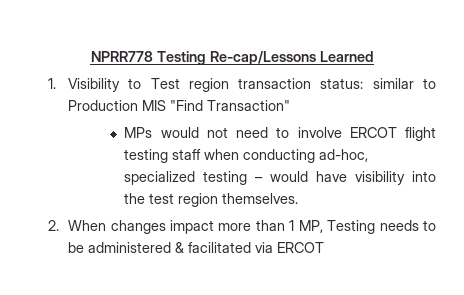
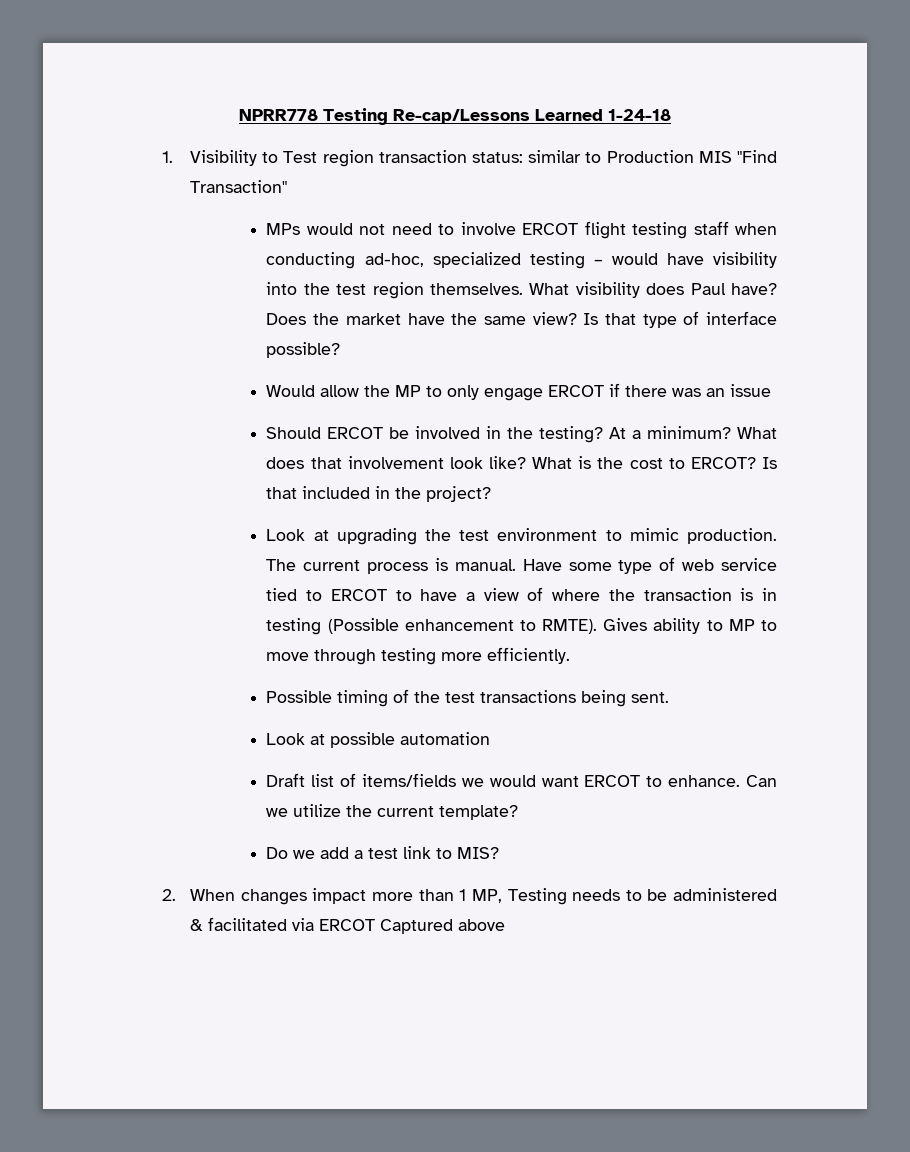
(374, 56) none -> [608,109,671,121] 1-24-18
(299, 198) none -> [529,282,777,298] [266,311,778,328] [266,342,341,358] [266,383,772,401] [266,426,778,443] [266,456,777,469] [266,486,492,502] [266,528,777,545] [266,557,777,574] [266,587,778,601] [266,618,778,635] [266,647,571,665] [266,689,670,707] [266,732,491,748] [266,773,777,787] [266,804,519,820] [266,846,500,859] What visibility does Paul have? Does the market have the same view? Is that type of interface possible? // Would allow the MP to only engage ERCOT if there was an issue // Should ERCOT be involved in the testing? At a minimum? What does that involvement look like? What is the cost to ERCOT? Is that included in the project? // Look at upgrading the test environment to mimic production. The current process is manual. Have some type of web service tied to ERCOT to have a view of where the transaction is in testing (Possible enhancement to RMTE). Gives ability to MP to move through testing more efficiently. // Possible timing of the test transactions being sent. // Look at possible automation // Draft list of items/fields we would want ERCOT to enhance. Can we utilize the current template? // Do we add a test link to MIS?
(325, 247) none -> [380,919,506,934] Captured above

